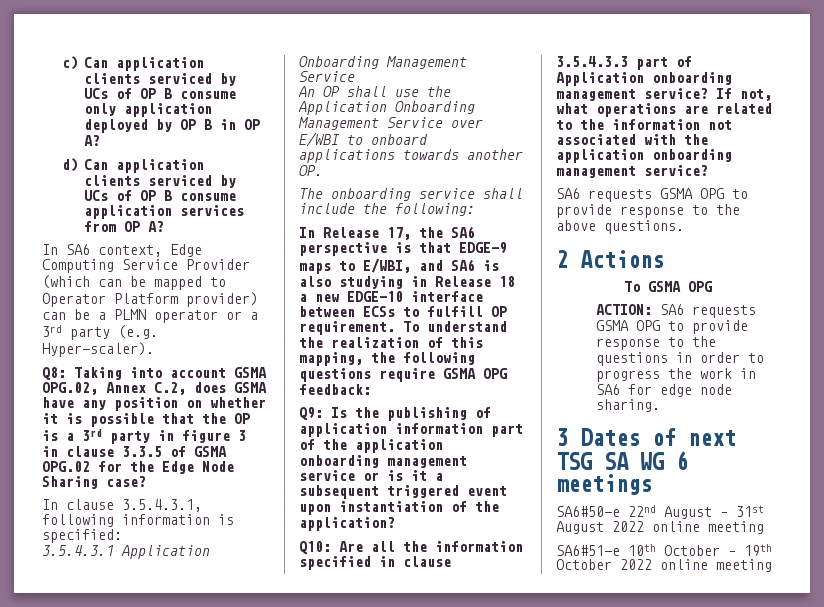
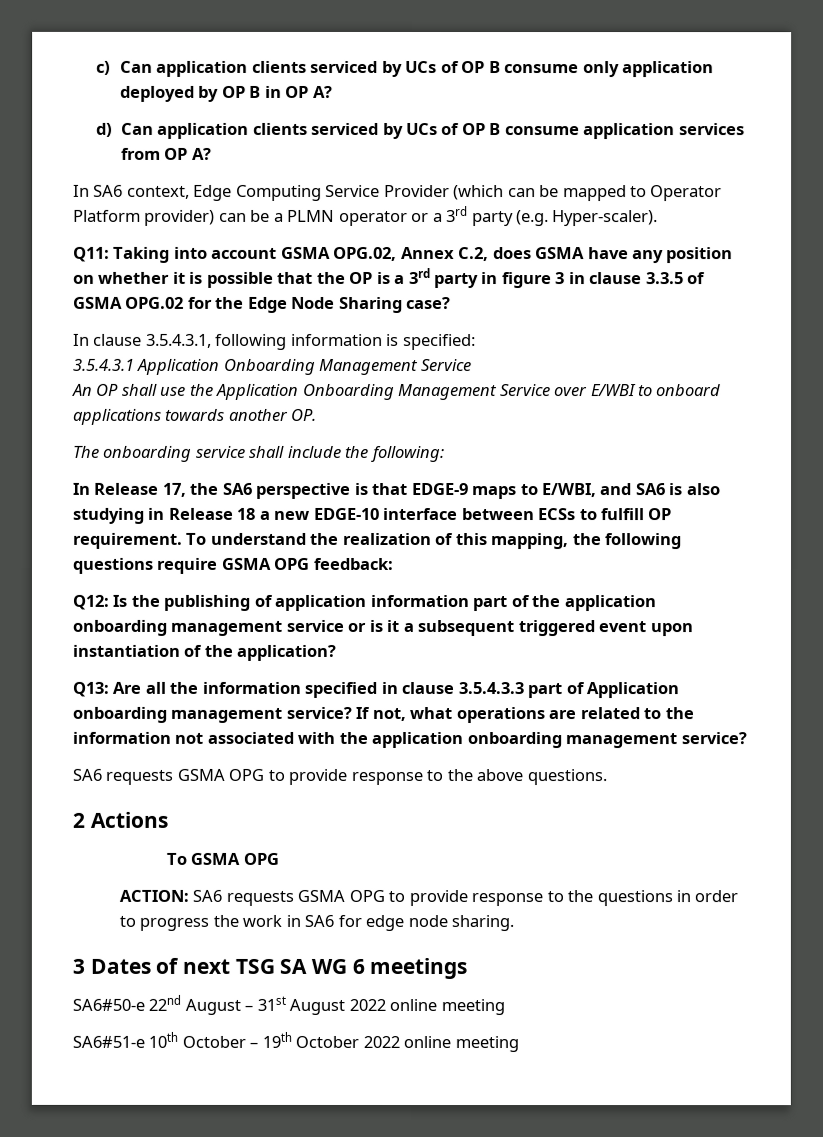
[42,367,66,380] Q8: -> [73,246,110,262] Q11:
[299,407,323,420] Q9: -> [72,594,109,610] Q12:
[299,541,331,554] Q10: -> [72,681,109,697] Q13:

